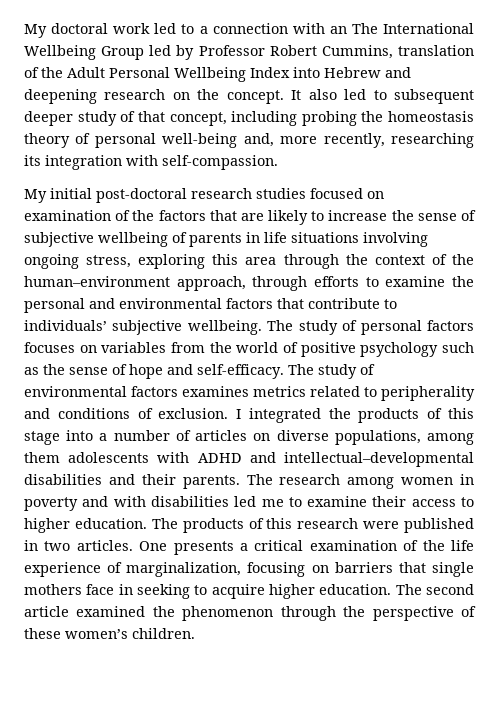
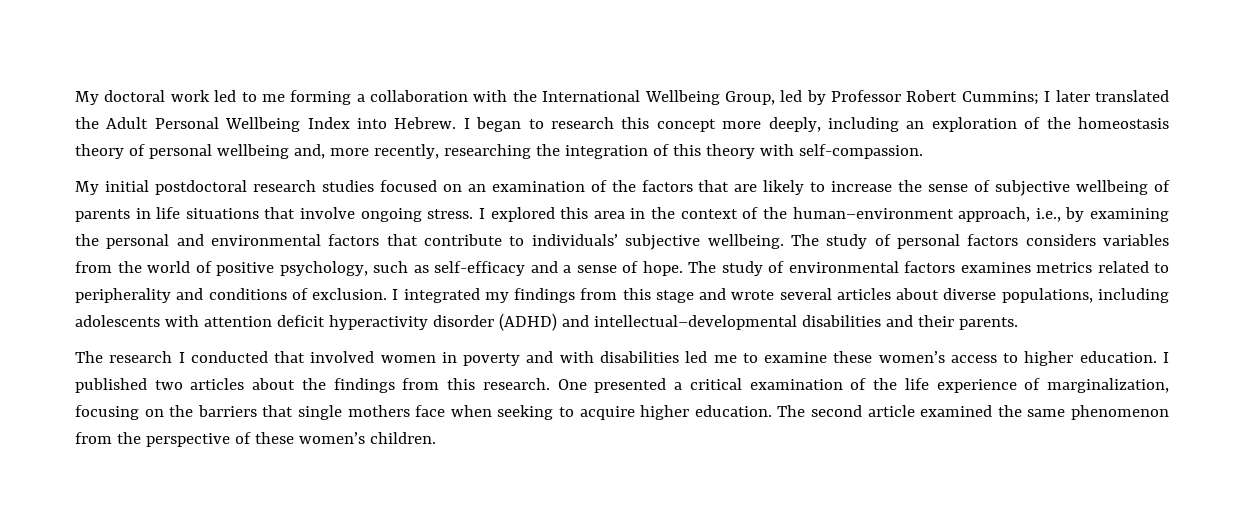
[199,23,378,34] a connection with an The -> [261,90,537,105] me forming a collaboration with the
[101,46,145,60] Group -> [724,91,775,105] Group,
[321,45,474,59] [24,67,39,78] Cummins, translation of -> [961,90,1170,105] Cummins; I later translated
[324,67,411,78] [24,89,475,104] [24,111,357,126] Hebrew and deepening research on the concept. It also led to subsequent deeper study of that concept, including probing -> [394,117,1041,132] Hebrew. I began to research this concept more deeply, including an exploration of
[162,133,238,148] well-being -> [216,144,289,159] wellbeing
[24,155,122,170] its integration -> [535,144,755,159] the integration of this theory
[96,188,187,203] post-doctoral -> [154,180,247,195] postdoctoral
(384, 195) none -> [467,184,486,192] an
[363,232,428,247] [24,254,206,269] involving ongoing stress, exploring -> [264,207,555,222] that involve ongoing stress. I explored
[283,254,339,269] through -> [630,208,646,219] in
[252,276,446,291] through efforts to examine -> [1035,207,1169,222] i.e., by examining
[24,342,97,353] focuses on -> [1025,234,1096,246] considers
[360,342,439,357] psychology -> [279,261,368,276] psychology,
[43,364,284,379] the sense of hope and self-efficacy. -> [434,261,683,276] self-efficacy and a sense of hope.
[328,408,474,423] [24,430,475,445] [24,452,242,463] the products of this stage into a number of articles on diverse populations, among them adolescents with ADHD -> [484,288,1170,303] [75,313,557,331] my findings from this stage and wrote several articles about diverse populations, including adolescents with attention deficit hyperactivity disorder (ADHD)
(240, 482) none -> (1018, 323) //
[347,477,395,489] among -> [178,351,375,363] I conducted that involved
[372,496,407,507] their -> [833,351,945,363] these women’s
[151,518,474,533] [24,540,234,555] The products of this research were published in two articles. One presents -> [1162,352,1169,363] [75,378,667,393] I published two articles about the findings from this research. One presented
(329, 569) none -> [169,405,194,417] the
[118,584,133,595] in -> [450,405,492,417] when
[182,606,336,621] phenomenon through -> [1027,405,1170,420] [75,432,112,444] same phenomenon from

